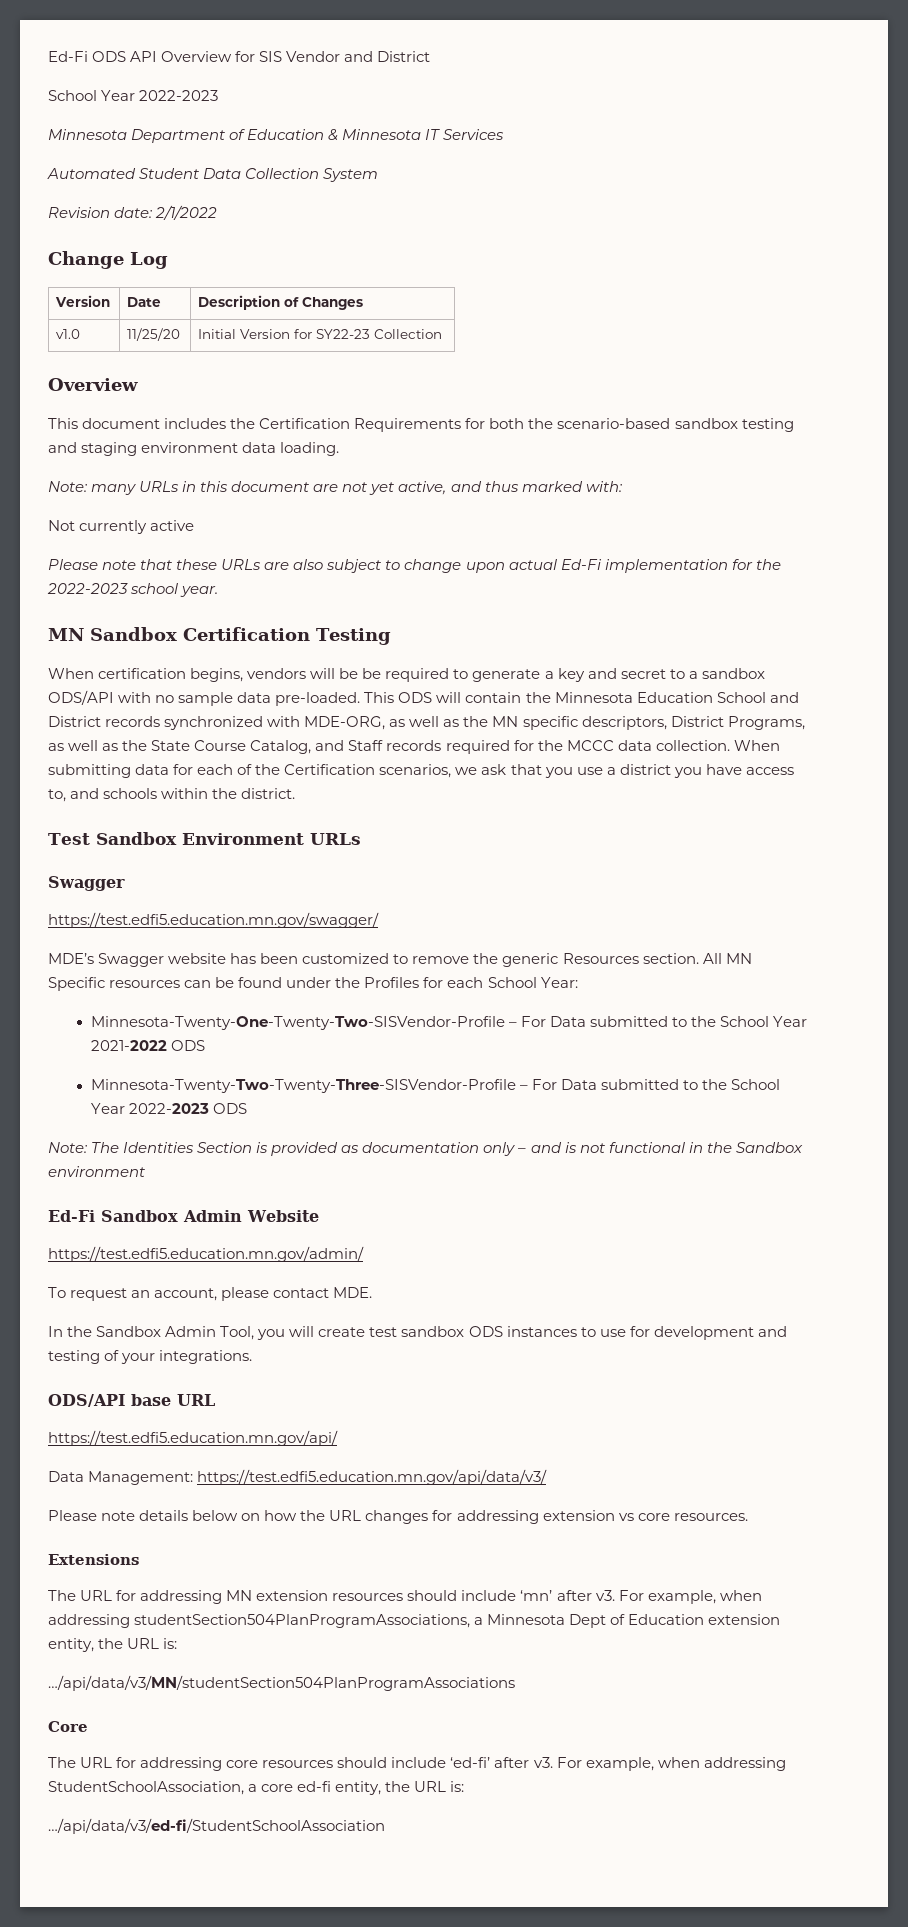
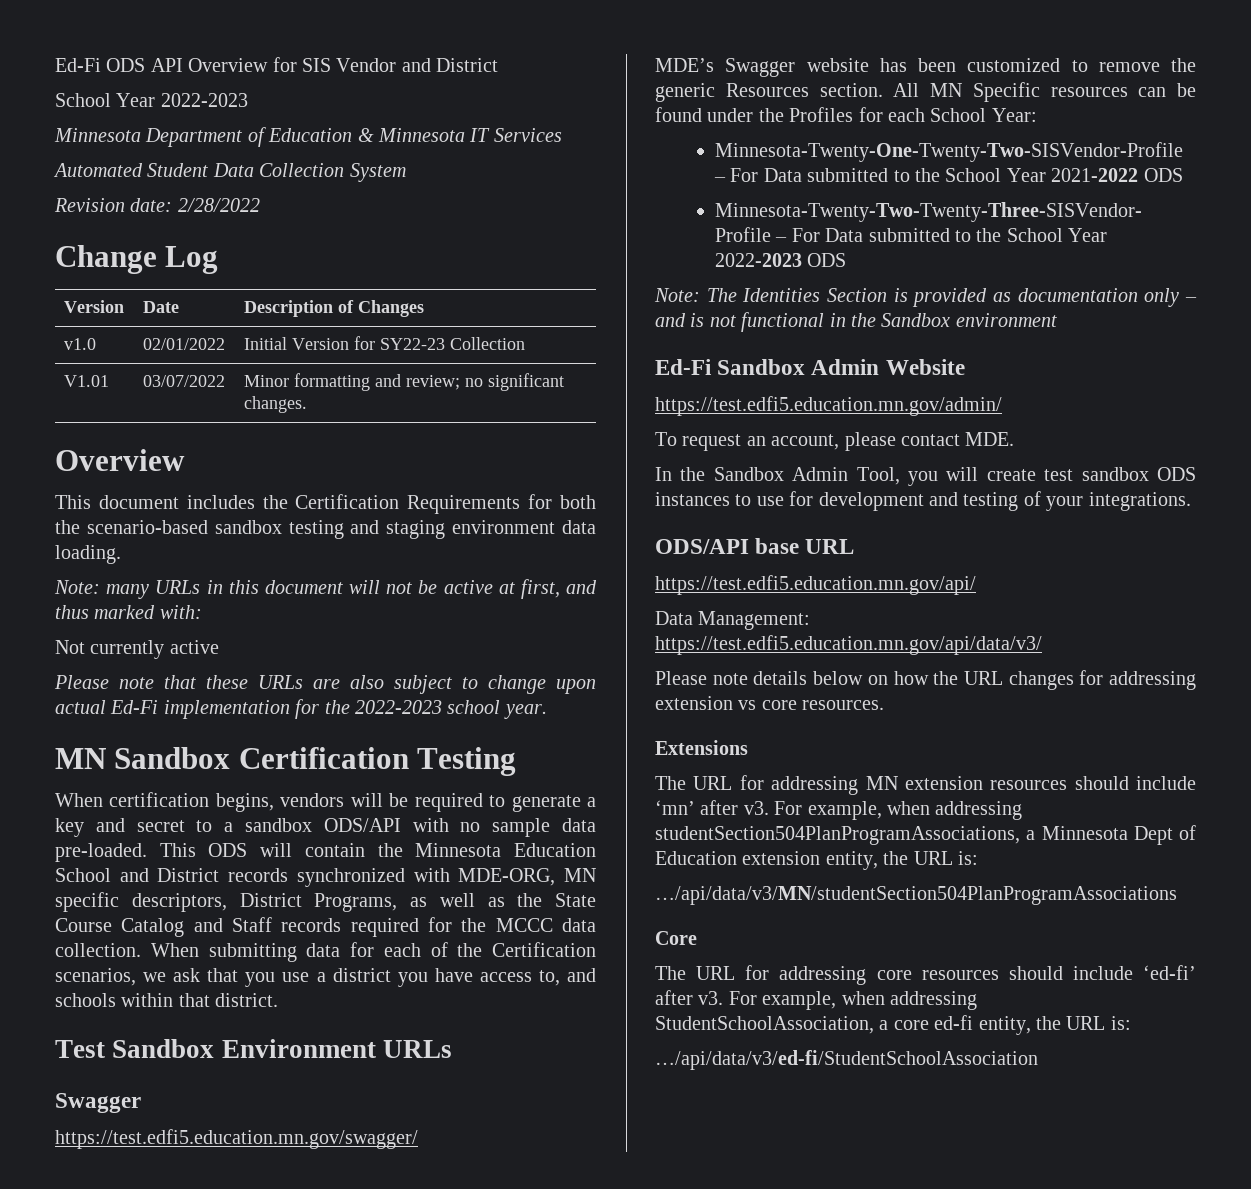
[155,205,218,220] 2/1/2022 -> [177,198,260,212] 2/28/2022
[127,328,181,341] 11/25/20 -> [143,338,226,350] 02/01/2022
(443, 334) none -> [64,375,110,387] [143,375,226,387] [244,373,565,391] [244,396,308,413] // V1.01 | 03/07/2022 | Minor formatting and review; no significant changes.
[313,481,447,495] are not yet active, -> [349,579,560,599] will not be active at first,
[362,668,382,679] be -> (409, 800) none
[389,716,489,727] as well as the -> (556, 877) none
[250,740,312,754] Catalog, -> [121,918,185,937] Catalog
[212,788,238,799] the -> [178,993,210,1007] that

